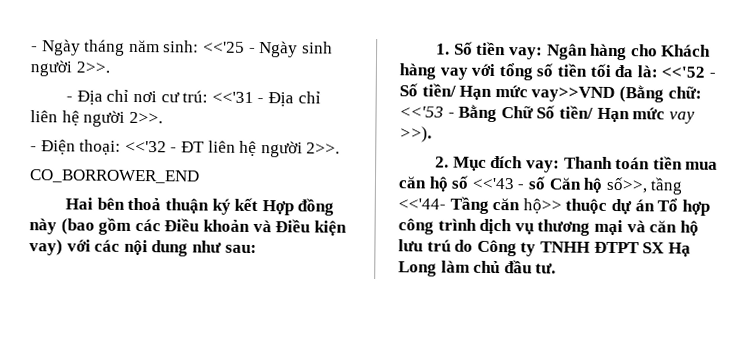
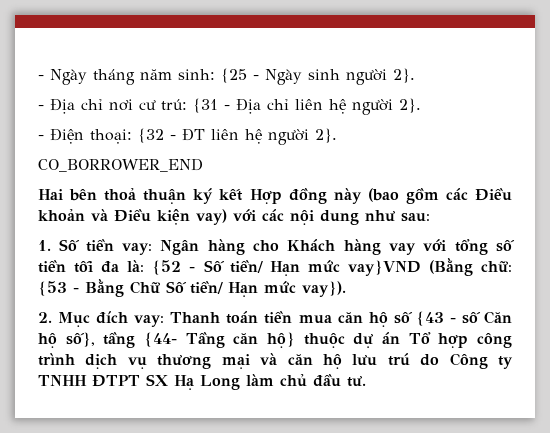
[202,41,245,53] <<'25 -> [221,68,247,83] {25
[75,61,110,73] 2>>. -> [393,68,415,83] 2}.
[211,91,254,103] <<'31 -> [193,98,218,113] {31
[128,111,163,124] 2>>. -> [399,98,421,113] 2}.
[124,140,167,153] <<'32 -> [138,128,164,143] {32
[306,142,341,154] 2>>. -> [315,128,337,143] 2}.
[661,66,706,78] <<'52 -> [152,260,182,275] {52
[531,86,616,103] vay>>VND -> [347,260,421,276] vay}VND
[399,106,444,118] <<'53 -> [38,281,67,296] {53
[668,111,695,124] [399,126,432,143] vay >>). -> [302,281,346,297] vay}).
[471,177,515,190] <<'43 -> [415,311,444,326] {43
[605,176,684,195] [398,198,446,210] số>>, tầng <<'44- -> [65,332,177,348] số}, tầng {44-
[522,198,562,214] hộ>> -> [267,332,295,348] hộ}

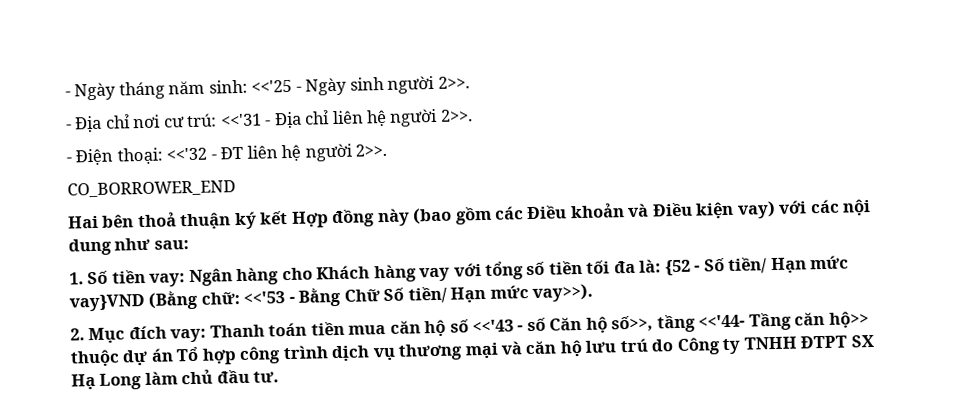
[221,68,247,83] {25 -> [251,79,293,93] <<'25
[393,68,415,83] 2}. -> [437,76,470,89] 2>>.
[193,98,218,113] {31 -> [219,113,262,127] <<'31
[399,98,421,113] 2}. -> [439,109,473,122] 2>>.
[138,128,164,143] {32 -> [166,147,208,161] <<'32
[315,128,337,143] 2}. -> [355,143,388,157] 2>>.
[38,281,67,296] {53 -> [243,291,286,304] <<'53
[302,281,346,297] vay}). -> [532,283,594,302] vay>>).
[415,311,444,326] {43 -> [472,319,515,333] <<'43
[65,332,177,348] số}, tầng {44- -> [611,314,746,333] số>>, tầng <<'44-
[267,332,295,348] hộ} -> [828,311,869,328] hộ>>

